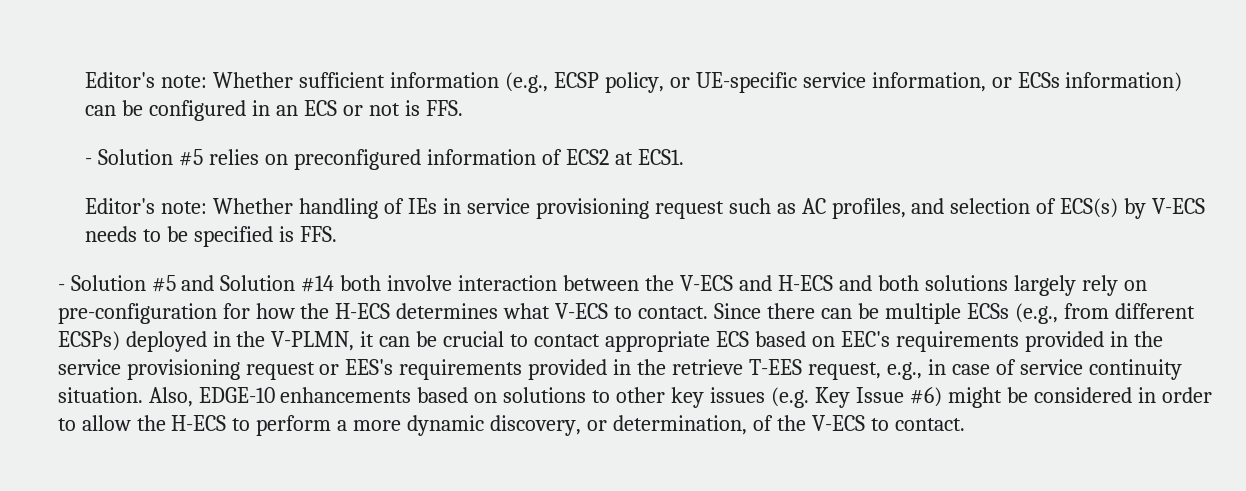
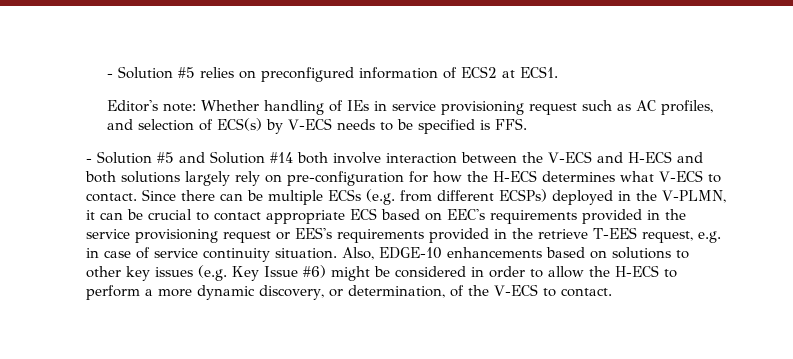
[85,72,1183,93] [85,100,463,121] Editor's note: Whether sufficient information (e.g., ECSP policy, or UE-specific service information, or ECSs information) can be configured in an ECS or not is FFS. // -> (106, 75) none
[1014,303,1058,324] (e.g., -> [366,189,396,205] (e.g.
[886,362,922,380] e.g., -> [698,231,722,243] e.g.

